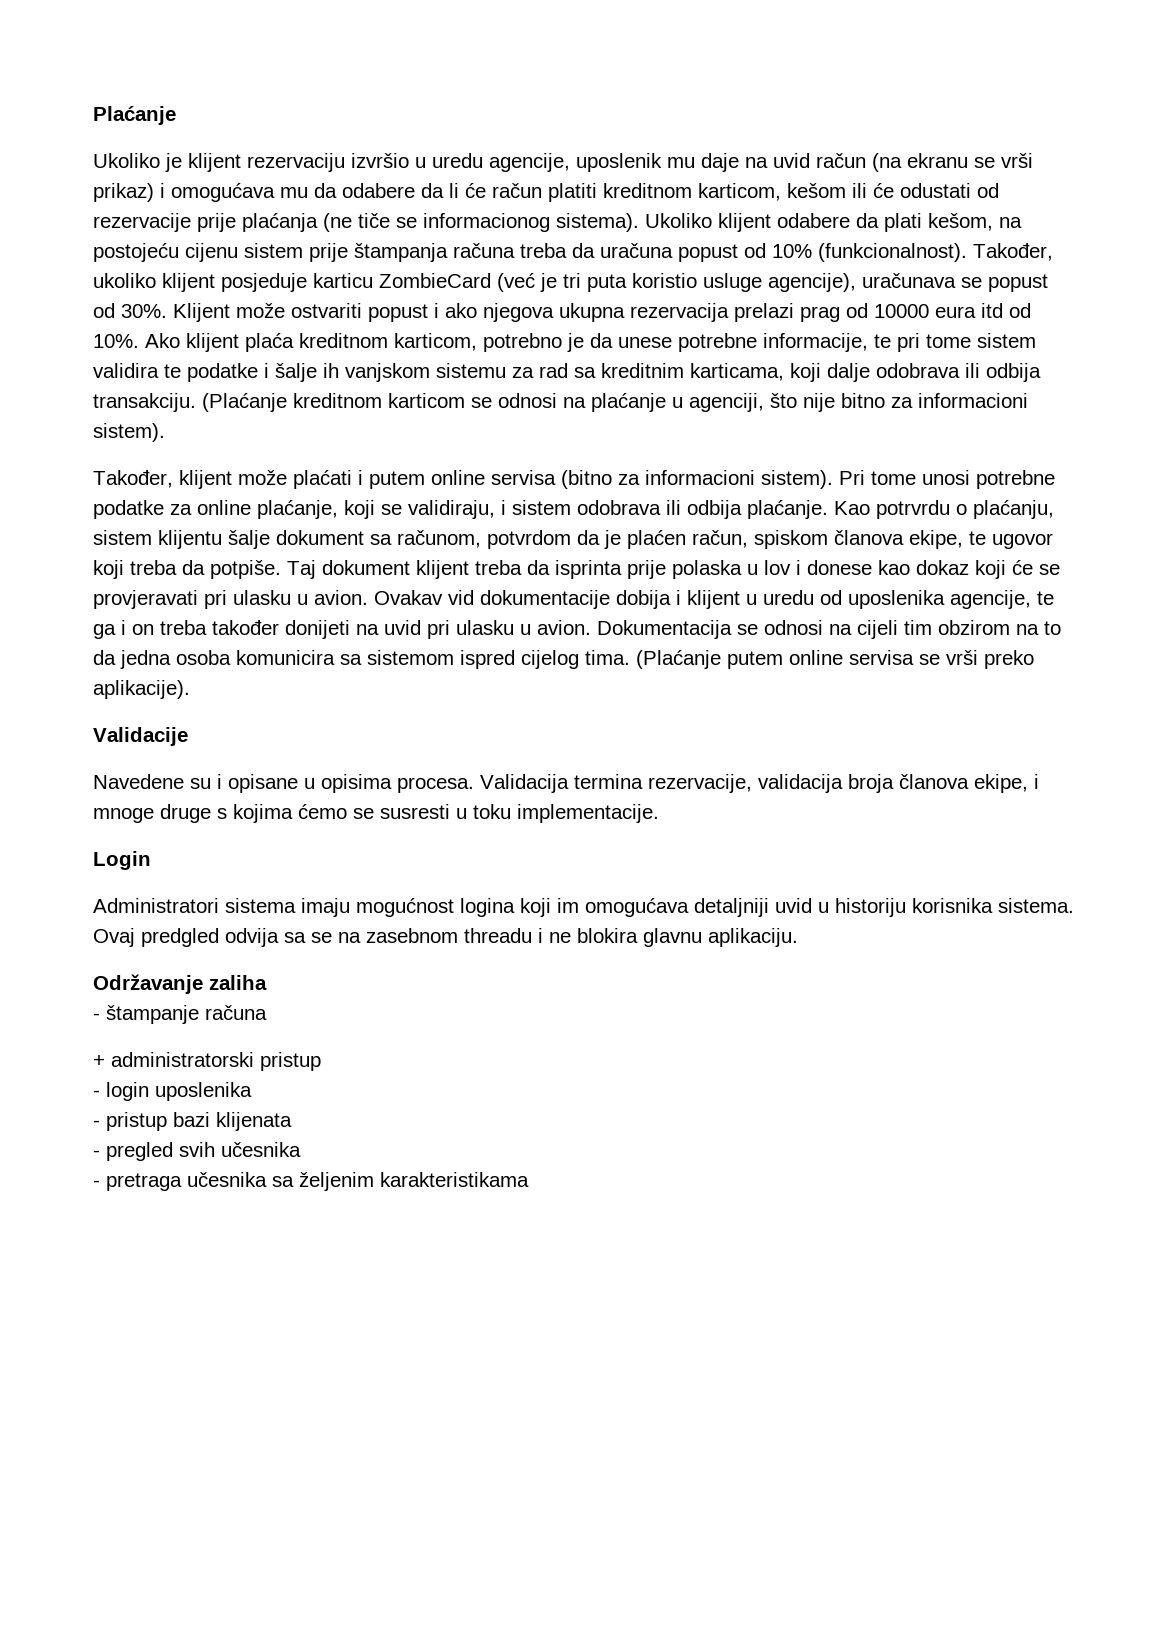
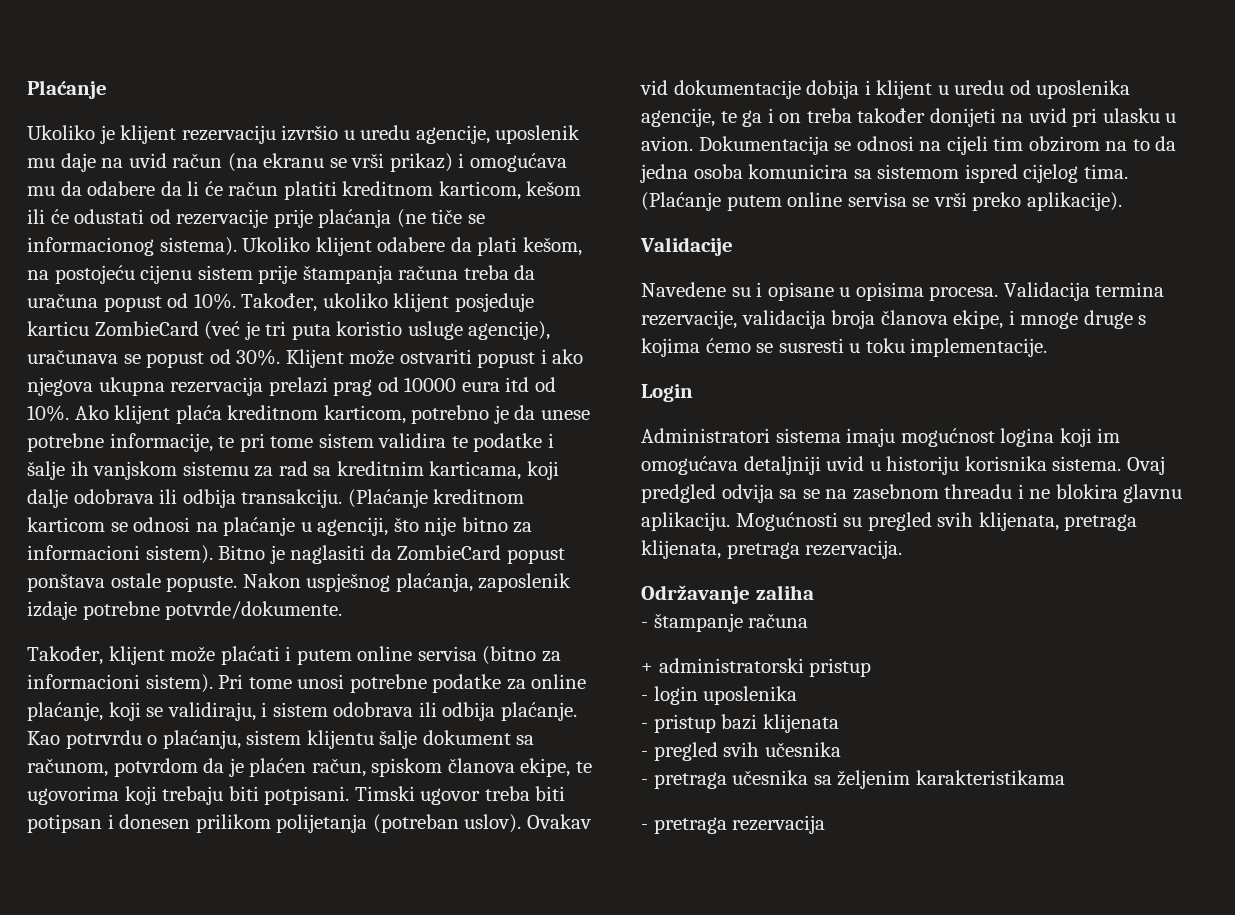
[772,243,967,262] 10% (funkcionalnost). -> [193,293,236,310] 10%.
(165, 432) none -> [218,545,565,564] [27,573,572,592] [27,601,343,620] Bitno je naglasiti da ZombieCard popust ponštava ostale popuste. Nakon uspješnog plaćanja, zaposlenik izdaje potrebne potvrde/dokumente.
[992,533,1053,549] [93,560,1060,579] [93,590,368,609] ugovor koji treba da potpiše. Taj dokument klijent treba da isprinta prije polaska u lov i donese kao dokaz koji će se provjeravati pri ulasku u avion. -> [27,786,566,805] [27,814,522,833] ugovorima koji trebaju biti potpisani. Timski ugovor treba biti potipsan i donesen prilikom polijetanja (potreban uslov).
(798, 937) none -> [735,512,1138,531] [641,540,903,559] Mogućnosti su pregled svih klijenata, pretraga klijenata, pretraga rezervacija.
(529, 1179) none -> [641,815,826,834] // - pretraga rezervacija

